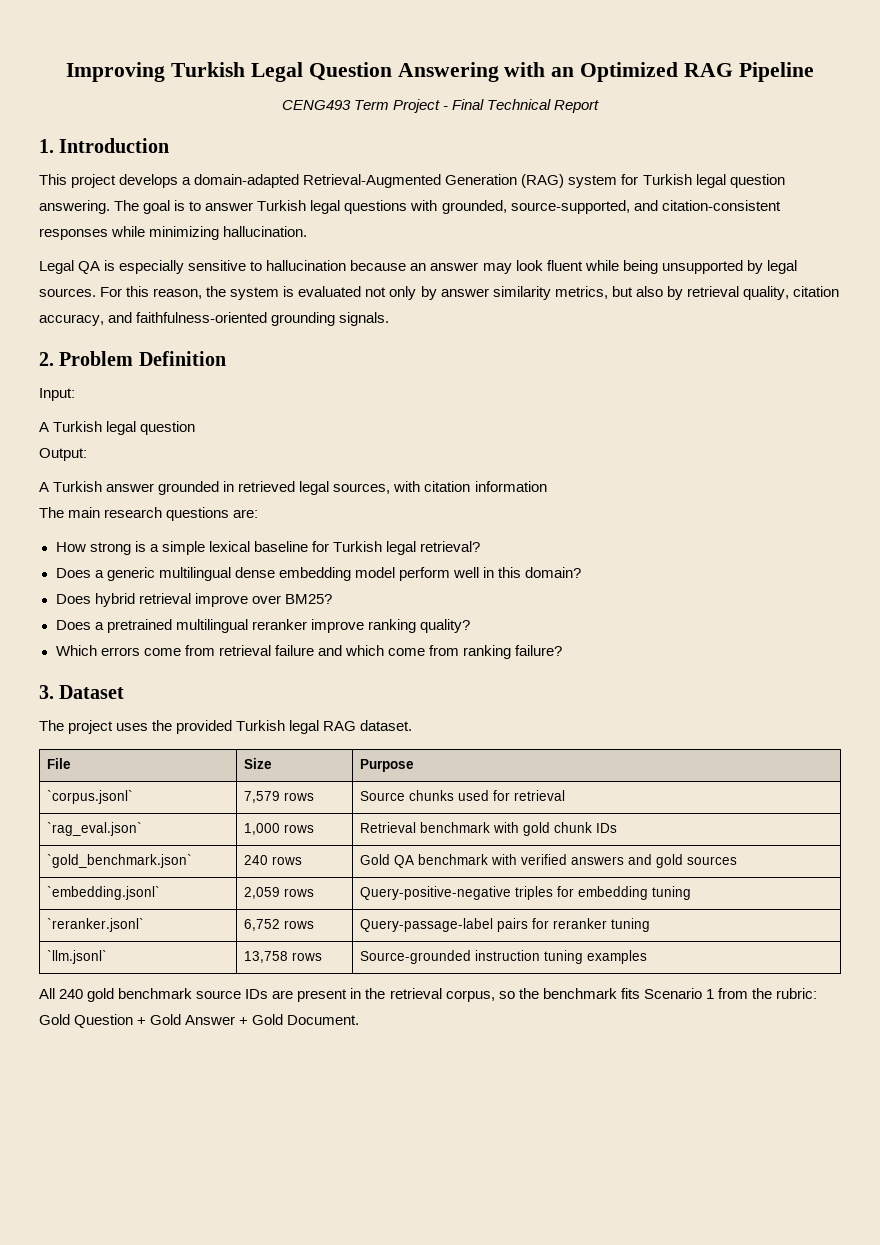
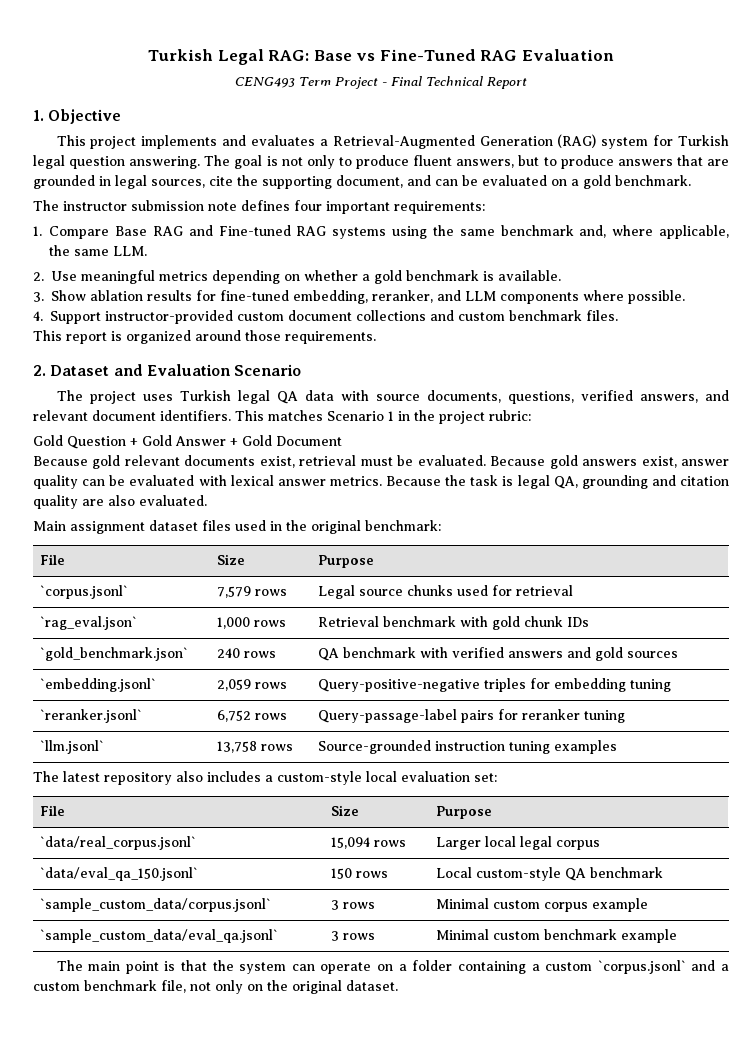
[66,62,166,82] Improving -> (147, 55) none
[308,62,814,82] Question Answering with an Optimized RAG Pipeline -> [268,49,615,61] RAG: Base vs Fine-Tuned RAG Evaluation
[59,138,170,153] Introduction -> [48,109,122,124] Objective
[119,174,300,188] develops a domain-adapted -> [141,135,328,149] implements and evaluates a
[189,200,781,214] [39,226,308,240] [39,260,797,274] [39,286,839,300] [39,312,390,326] [39,351,226,366] [39,388,75,401] [39,421,196,435] [39,448,87,461] [39,481,547,495] [39,507,259,521] [55,541,481,555] [55,567,582,581] [55,593,332,607] [55,619,470,633] [55,645,563,659] [39,685,125,699] [39,720,413,734] to answer Turkish legal questions with grounded, source-supported, and citation-consistent responses while minimizing hallucination. // Legal QA is especially sensitive to hallucination because an answer may look fluent while being unsupported by legal sources. For this reason, the system is evaluated not only by answer similarity metrics, but also by retrieval quality, citation accuracy, and faithfulness-oriented grounding signals. // 2. Problem Definition // Input: // A Turkish legal question // Output: // A Turkish answer grounded in retrieved legal sources, with citation information // The main research questions are: // How strong is a simple lexical baseline for Turkish legal retrieval? // Does a generic multilingual dense embedding model perform well in this domain? // Does hybrid retrieval improve over BM25? // Does a pretrained multilingual reranker improve ranking quality? // Which errors come from retrieval failure and which come from ranking failure? // 3. Dataset // The project uses the provided Turkish legal RAG dataset. -> [281,155,730,169] [33,175,691,189] [33,200,485,214] [33,225,729,239] [49,245,148,256] [33,270,561,284] [33,290,685,304] [33,310,618,324] [33,330,376,344] [33,364,302,376] [56,390,729,404] [33,410,531,424] [33,435,342,449] [33,455,729,469] [33,475,729,489] [33,495,207,509] [33,520,441,534] not only to produce fluent answers, but to produce answers that are grounded in legal sources, cite the supporting document, and can be evaluated on a gold benchmark. // The instructor submission note defines four important requirements: // 1. Compare Base RAG and Fine-tuned RAG systems using the same benchmark and, where applicable, the same LLM. // 2. Use meaningful metrics depending on whether a gold benchmark is available. // 3. Show ablation results for fine-tuned embedding, reranker, and LLM components where possible. // 4. Support instructor-provided custom document collections and custom benchmark files. // This report is organized around those requirements. // 2. Dataset and Evaluation Scenario // The project uses Turkish legal QA data with source documents, questions, verified answers, and relevant document identifiers. This matches Scenario 1 in the project rubric: // Gold Question + Gold Answer + Gold Document // Because gold relevant documents exist, retrieval must be evaluated. Because gold answers exist, answer quality can be evaluated with lexical answer metrics. Because the task is legal QA, grounding and citation quality are also evaluated. // Main assignment dataset files used in the original benchmark:
[359,791,405,801] Source -> [317,585,403,599] Legal source
[359,854,390,865] Gold -> (276, 654) none
[39,988,817,1002] [39,1014,360,1028] All 240 gold benchmark source IDs are present in the retrieval corpus, so the benchmark fits Scenario 1 from the rubric: Gold Question + Gold Answer + Gold Document. -> [33,771,497,785] [39,805,65,816] [330,805,359,816] [435,806,492,819] [39,836,196,850] [330,837,406,849] [435,836,600,850] [39,867,198,881] [330,868,388,879] [435,867,663,881] [39,898,271,912] [330,900,375,910] [435,898,648,912] [39,929,278,943] [330,931,375,941] [435,929,677,943] [56,960,729,974] [33,980,398,994] The latest repository also includes a custom-style local evaluation set: // File | Size | Purpose // `data/real_corpus.jsonl` | 15,094 rows | Larger local legal corpus // `data/eval_qa_150.jsonl` | 150 rows | Local custom-style QA benchmark // `sample_custom_data/corpus.jsonl` | 3 rows | Minimal custom corpus example // `sample_custom_data/eval_qa.jsonl` | 3 rows | Minimal custom benchmark example // The main point is that the system can operate on a folder containing a custom `corpus.jsonl` and a custom benchmark file, not only on the original dataset.

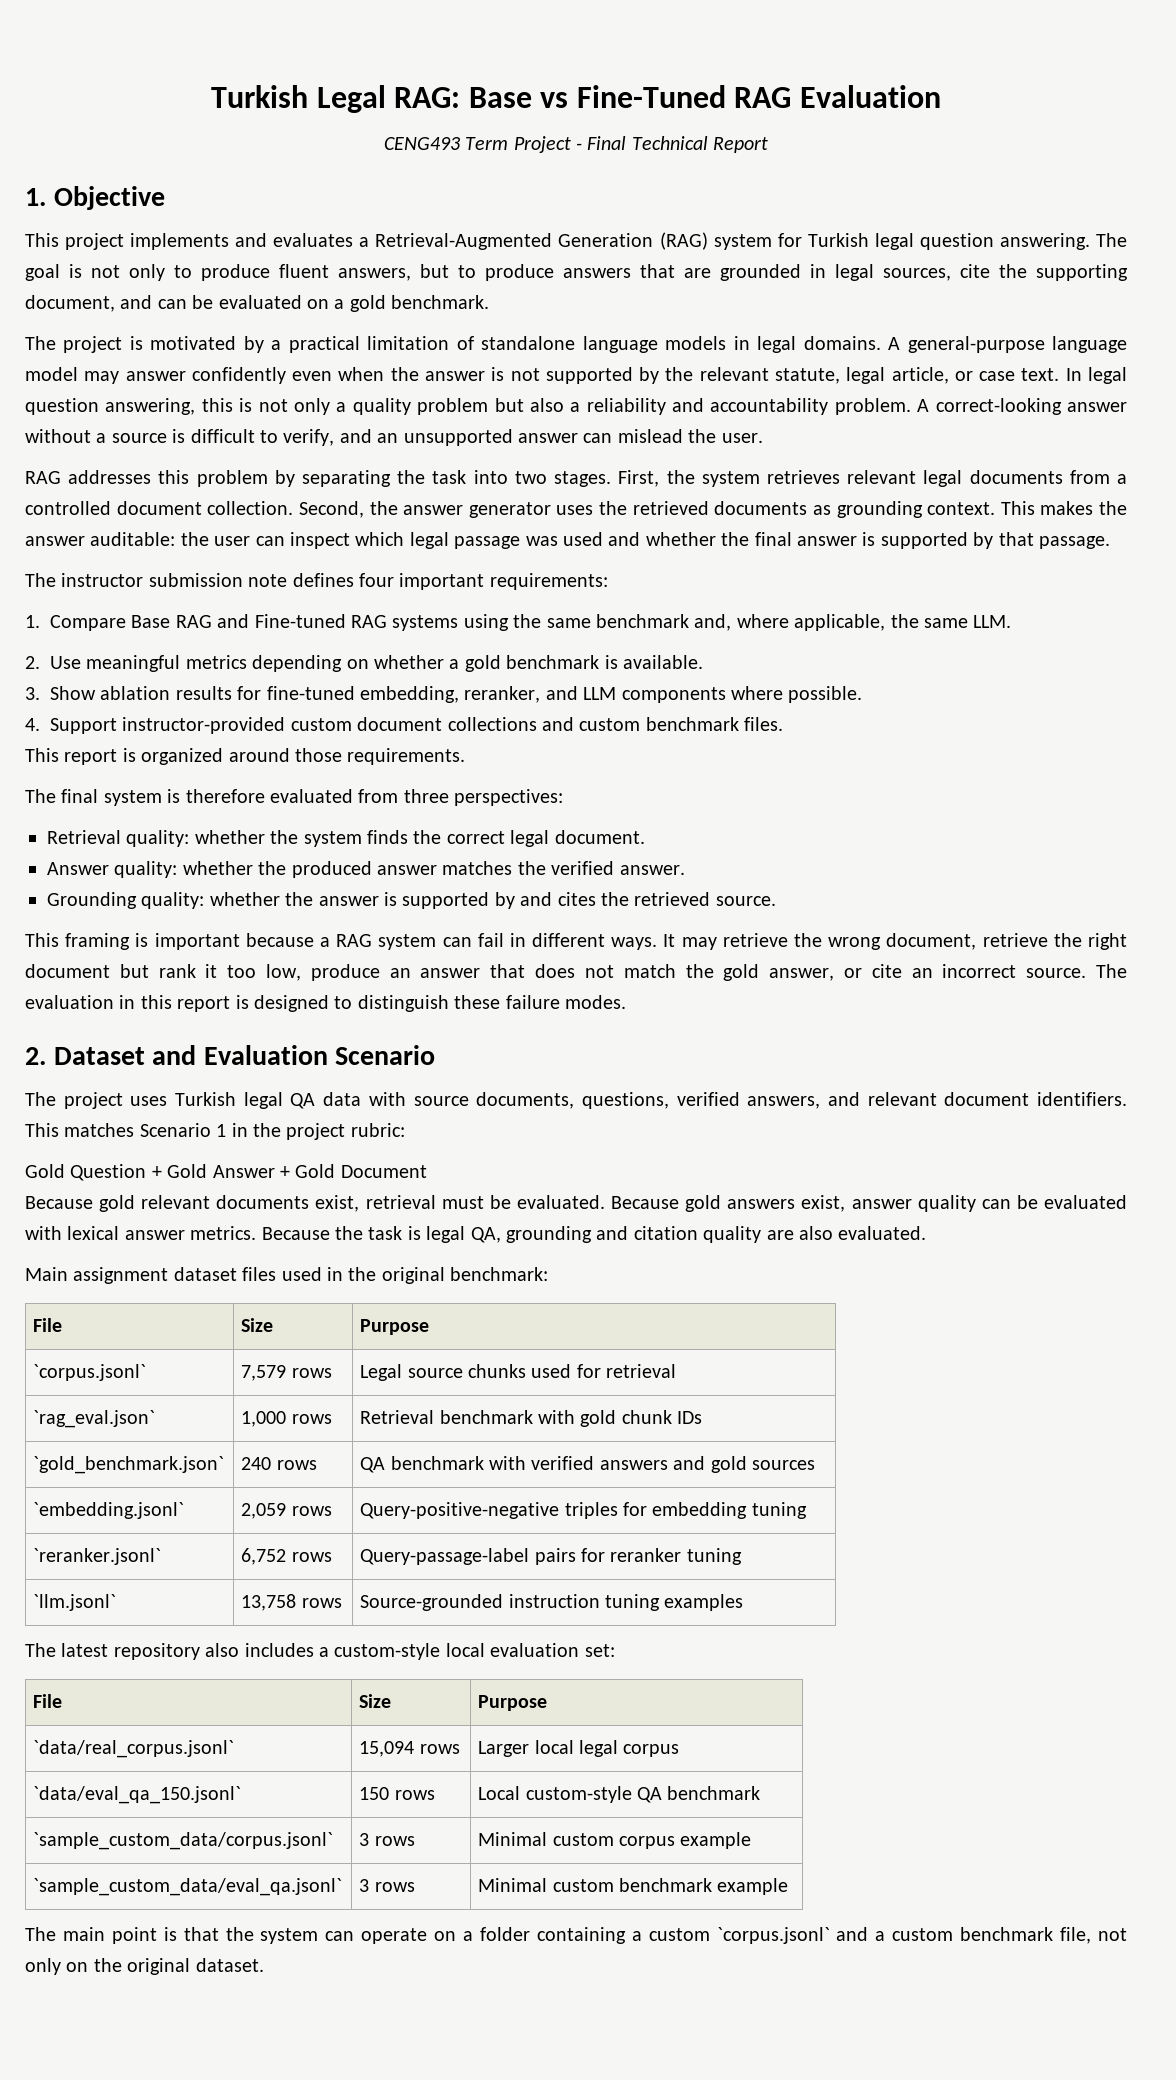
(691, 180) none -> [25,336,1128,353] [25,367,1128,384] [25,398,1128,415] [25,429,763,446] [25,470,1127,487] [25,501,1127,518] [25,532,1110,549] // The project is motivated by a practical limitation of standalone language models in legal domains. A general-purpose language model may answer confidently even when the answer is not supported by the relevant statute, legal article, or case text. In legal question answering, this is not only a quality problem but also a reliability and accountability problem. A correct-looking answer without a source is difficult to verify, and an unsupported answer can mislead the user. // RAG addresses this problem by separating the task into two stages. First, the system retrieves relevant legal documents from a controlled document collection. Second, the answer generator uses the retrieved documents as grounding context. This makes the answer auditable: the user can inspect which legal passage was used and whether the final answer is supported by that passage.
(376, 337) none -> [25,789,564,806] [47,830,645,847] [47,861,685,878] [47,892,776,909] [25,933,1127,950] [25,964,1128,981] [25,995,626,1012] // The final system is therefore evaluated from three perspectives: // Retrieval quality: whether the system finds the correct legal document. // Answer quality: whether the produced answer matches the verified answer. // Grounding quality: whether the answer is supported by and cites the retrieved source. // This framing is important because a RAG system can fail in different ways. It may retrieve the wrong document, retrieve the right document but rank it too low, produce an answer that does not match the gold answer, or cite an incorrect source. The evaluation in this report is designed to distinguish these failure modes.

